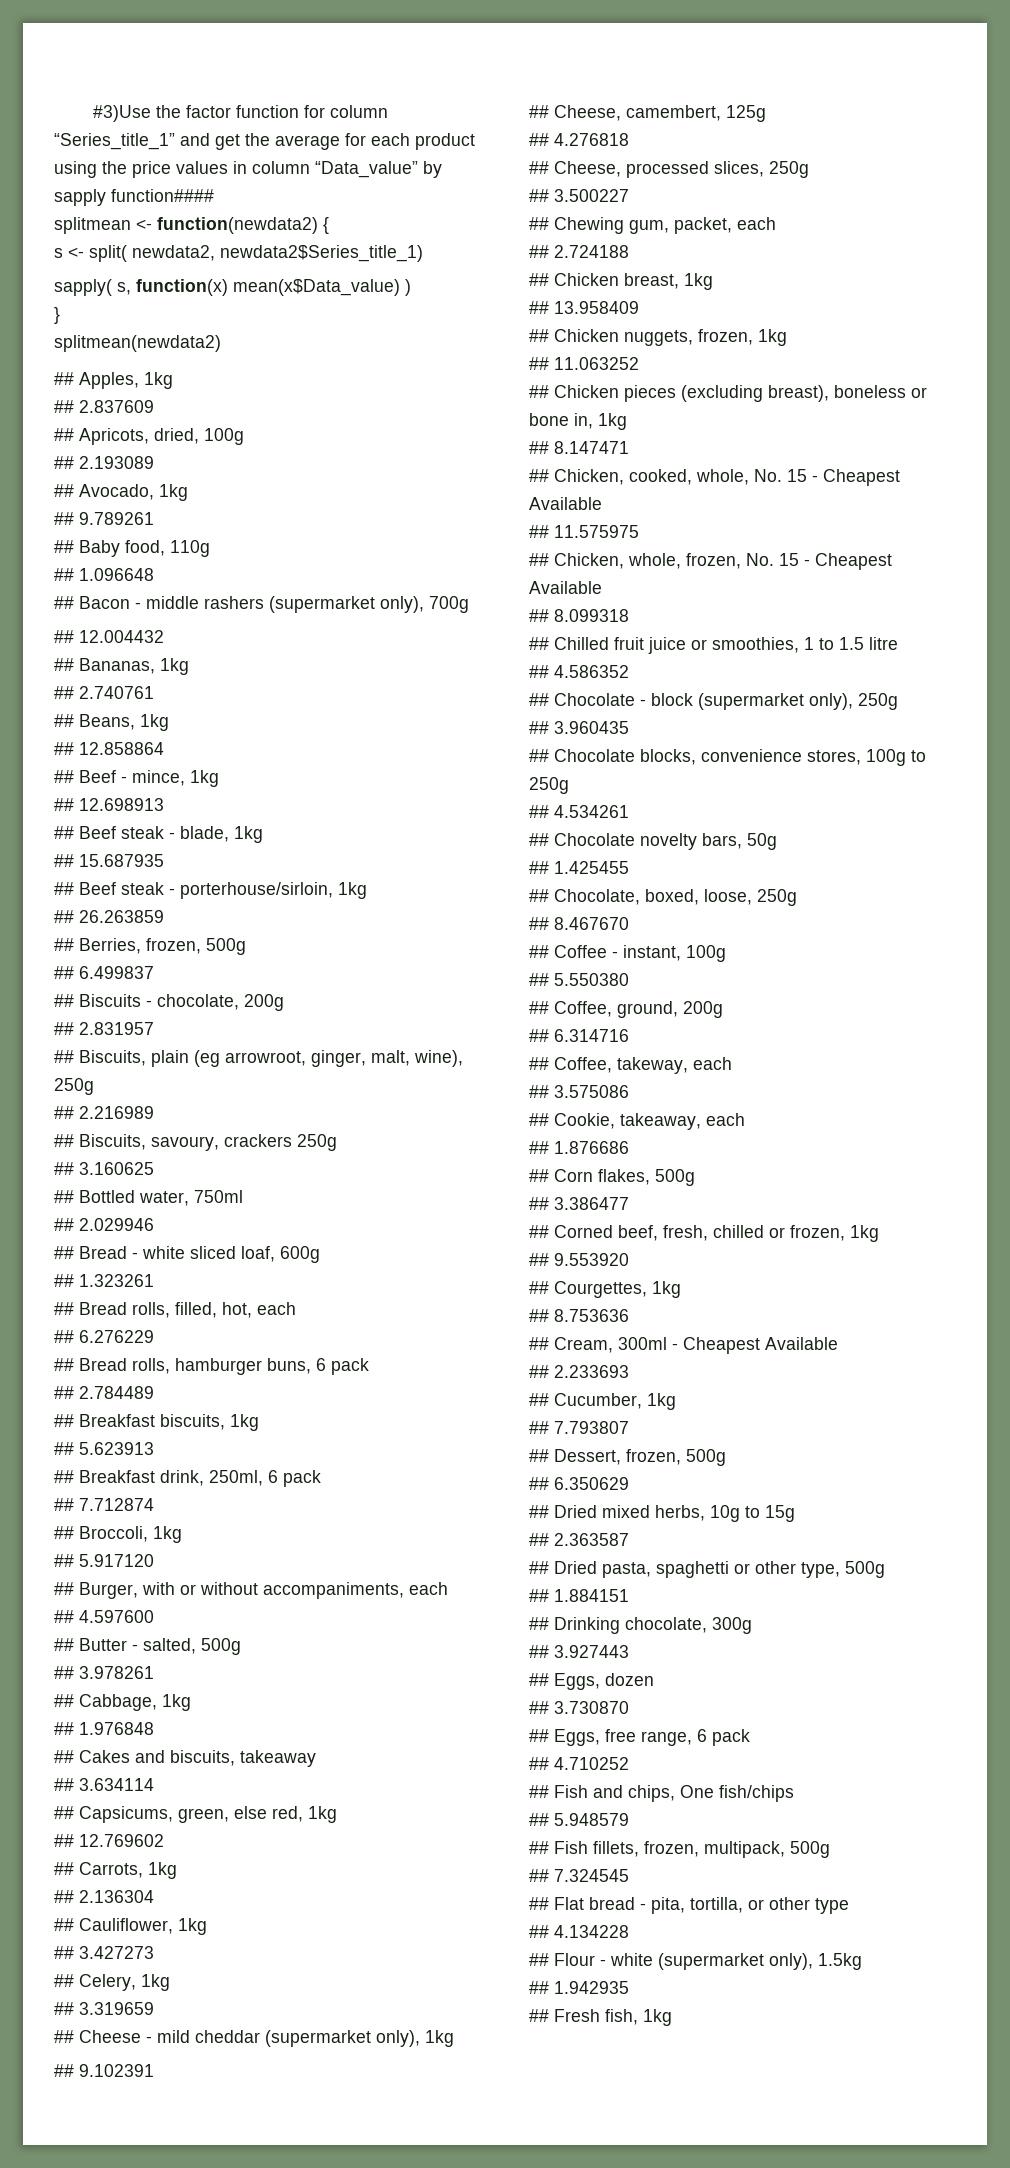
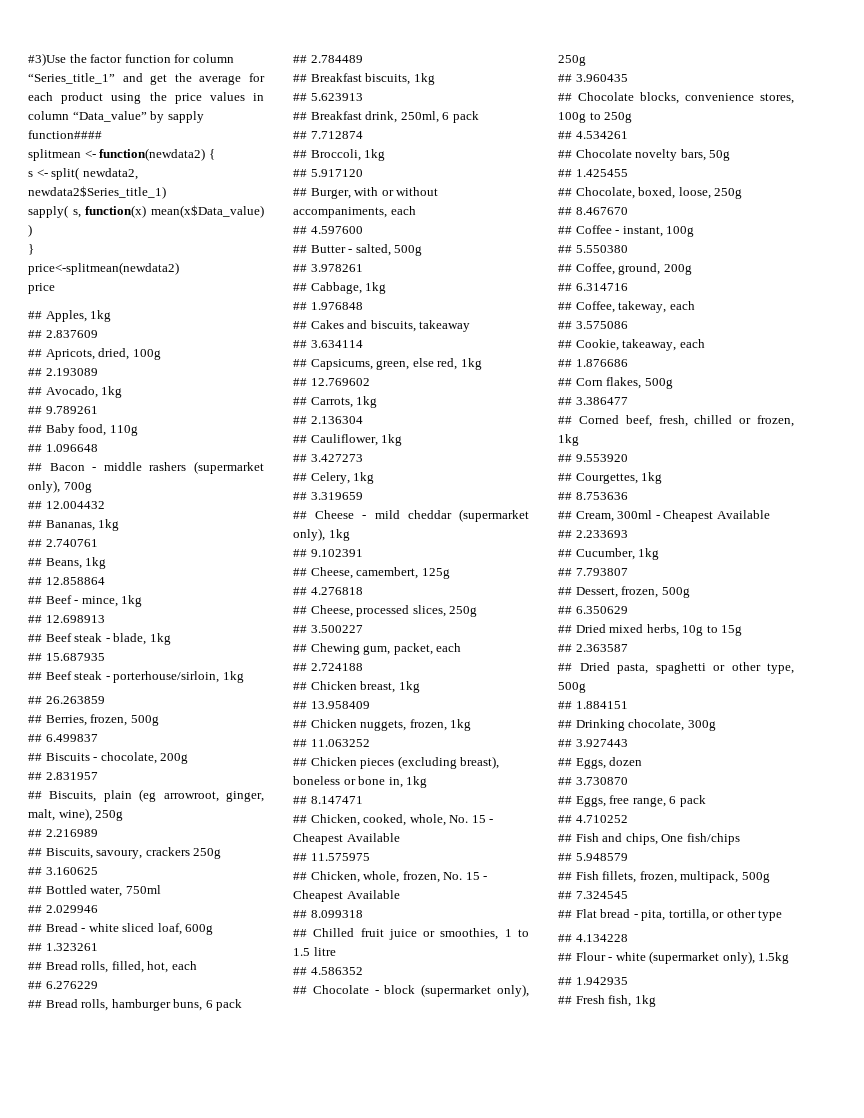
[54,335,221,352] splitmean(newdata2) -> [28,262,179,275] [28,283,55,294] price<-splitmean(newdata2) // price

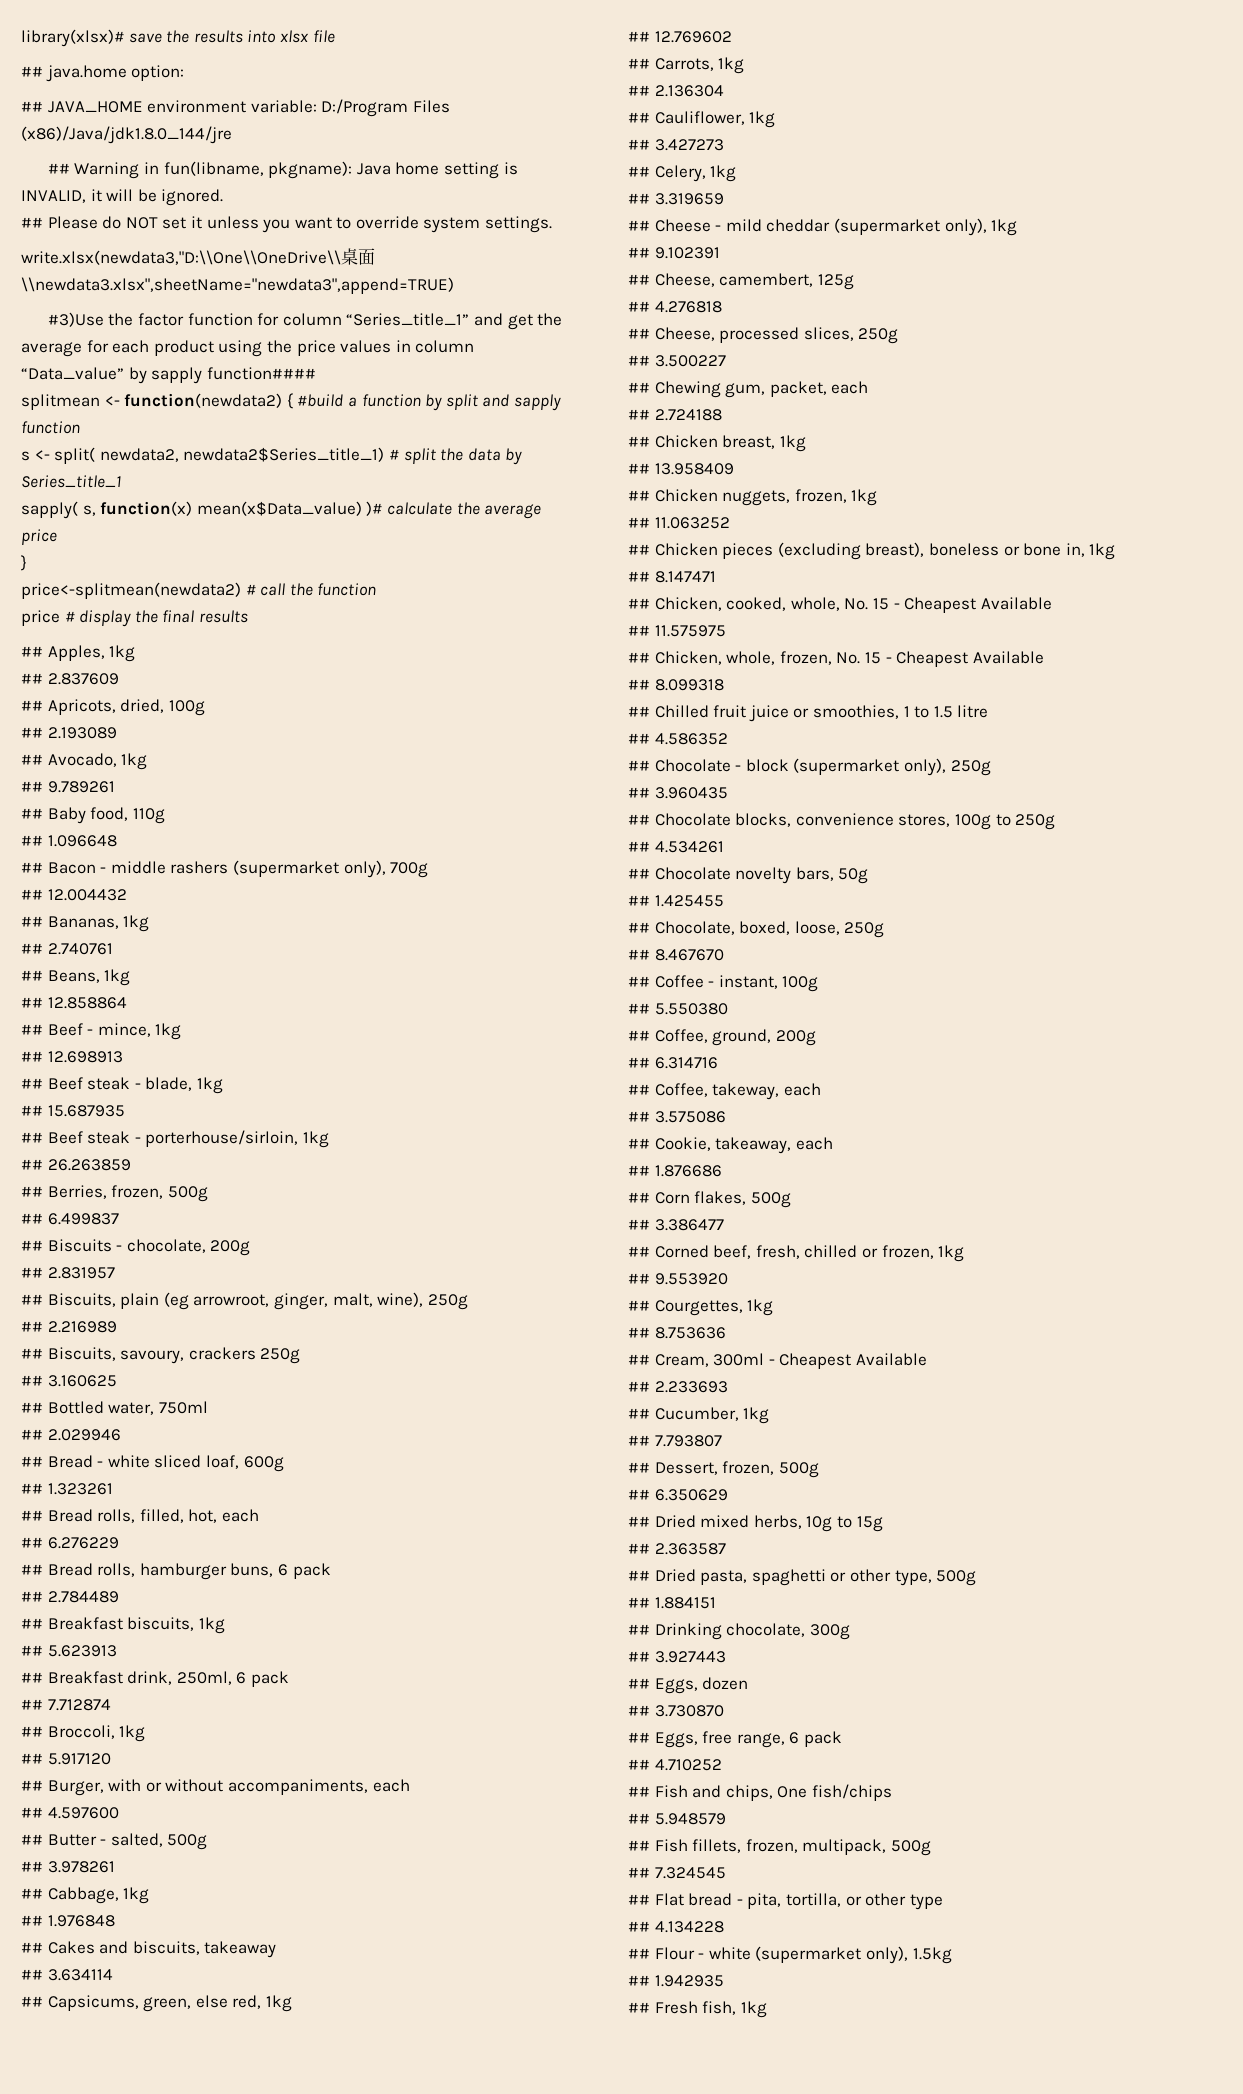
(28, 59) none -> [21,29,335,47] [21,65,185,82] [21,99,450,117] [21,126,232,144] [47,161,518,179] [21,189,224,206] [21,216,553,233] [21,248,375,265] [21,277,454,294] library(xlsx)# save the results into xlsx file // ## java.home option: // ## JAVA_HOME environment variable: D:/Program Files (x86)/Java/jdk1.8.0_144/jre // ## Warning in fun(libname, pkgname): Java home setting is INVALID, it will be ignored. // ## Please do NOT set it unless you want to override system settings. // write.xlsx(newdata3,"D:\\One\\OneDrive\\桌面\\newdata3.xlsx",sheetName="newdata3",append=TRUE) //
(215, 154) none -> [297,394,561,411] [21,421,80,434] #build a function by split and sapply function
[28,205,264,218] [28,224,32,237] [28,244,34,255] [28,262,179,275] [28,283,55,294] // sapply( s, function(x) mean(x$Data_value) ) // } // price<-splitmean(newdata2) // price -> [388,448,523,465] [21,475,121,488] [21,501,542,519] [21,529,57,545] [21,555,27,571] [21,582,377,599] [21,610,248,627] # split the data by Series_title_1 // sapply( s, function(x) mean(x$Data_value) )# calculate the average price // } // price<-splitmean(newdata2) # call the function // price # display the final results

